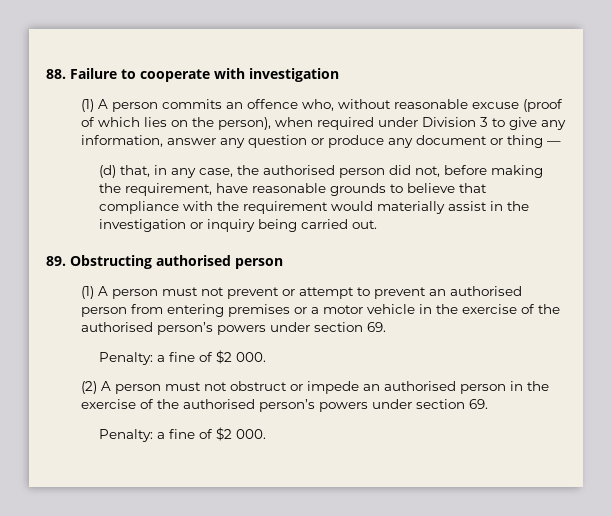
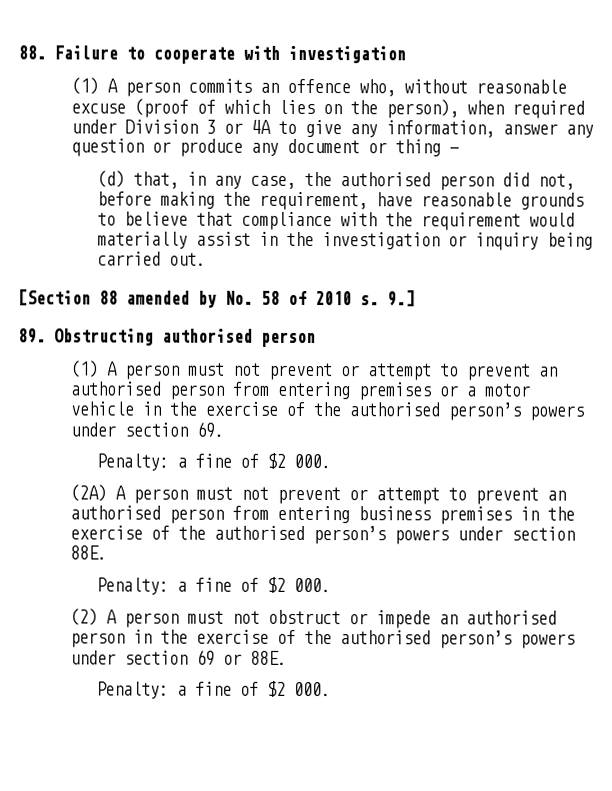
(489, 122) none -> [223,119,271,134] or 4A
(377, 224) none -> [18,289,415,308] // [Section 88 amended by No. 58 of 2010 s. 9.]
(266, 357) none -> [69,484,566,505] [69,505,575,525] [69,525,575,545] [69,545,107,560] [96,576,332,595] // (2A) A person must not prevent or attempt to prevent an authorised person from entering business premises in the exercise of the authorised person’s powers under section 88E. // Penalty: a fine of $2 000.
[469,399,489,409] 69. -> [195,649,287,666] 69 or 88E.

